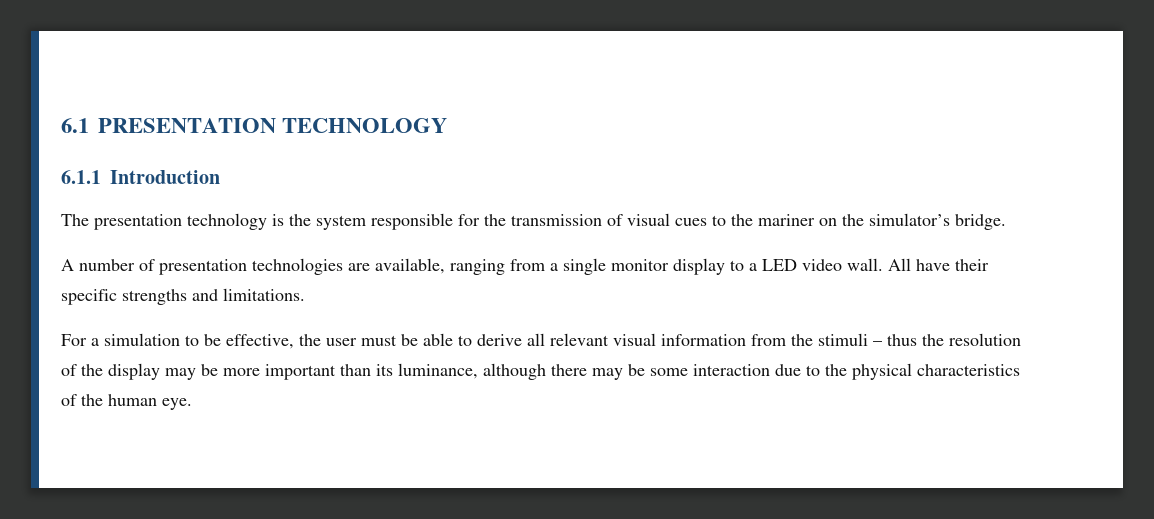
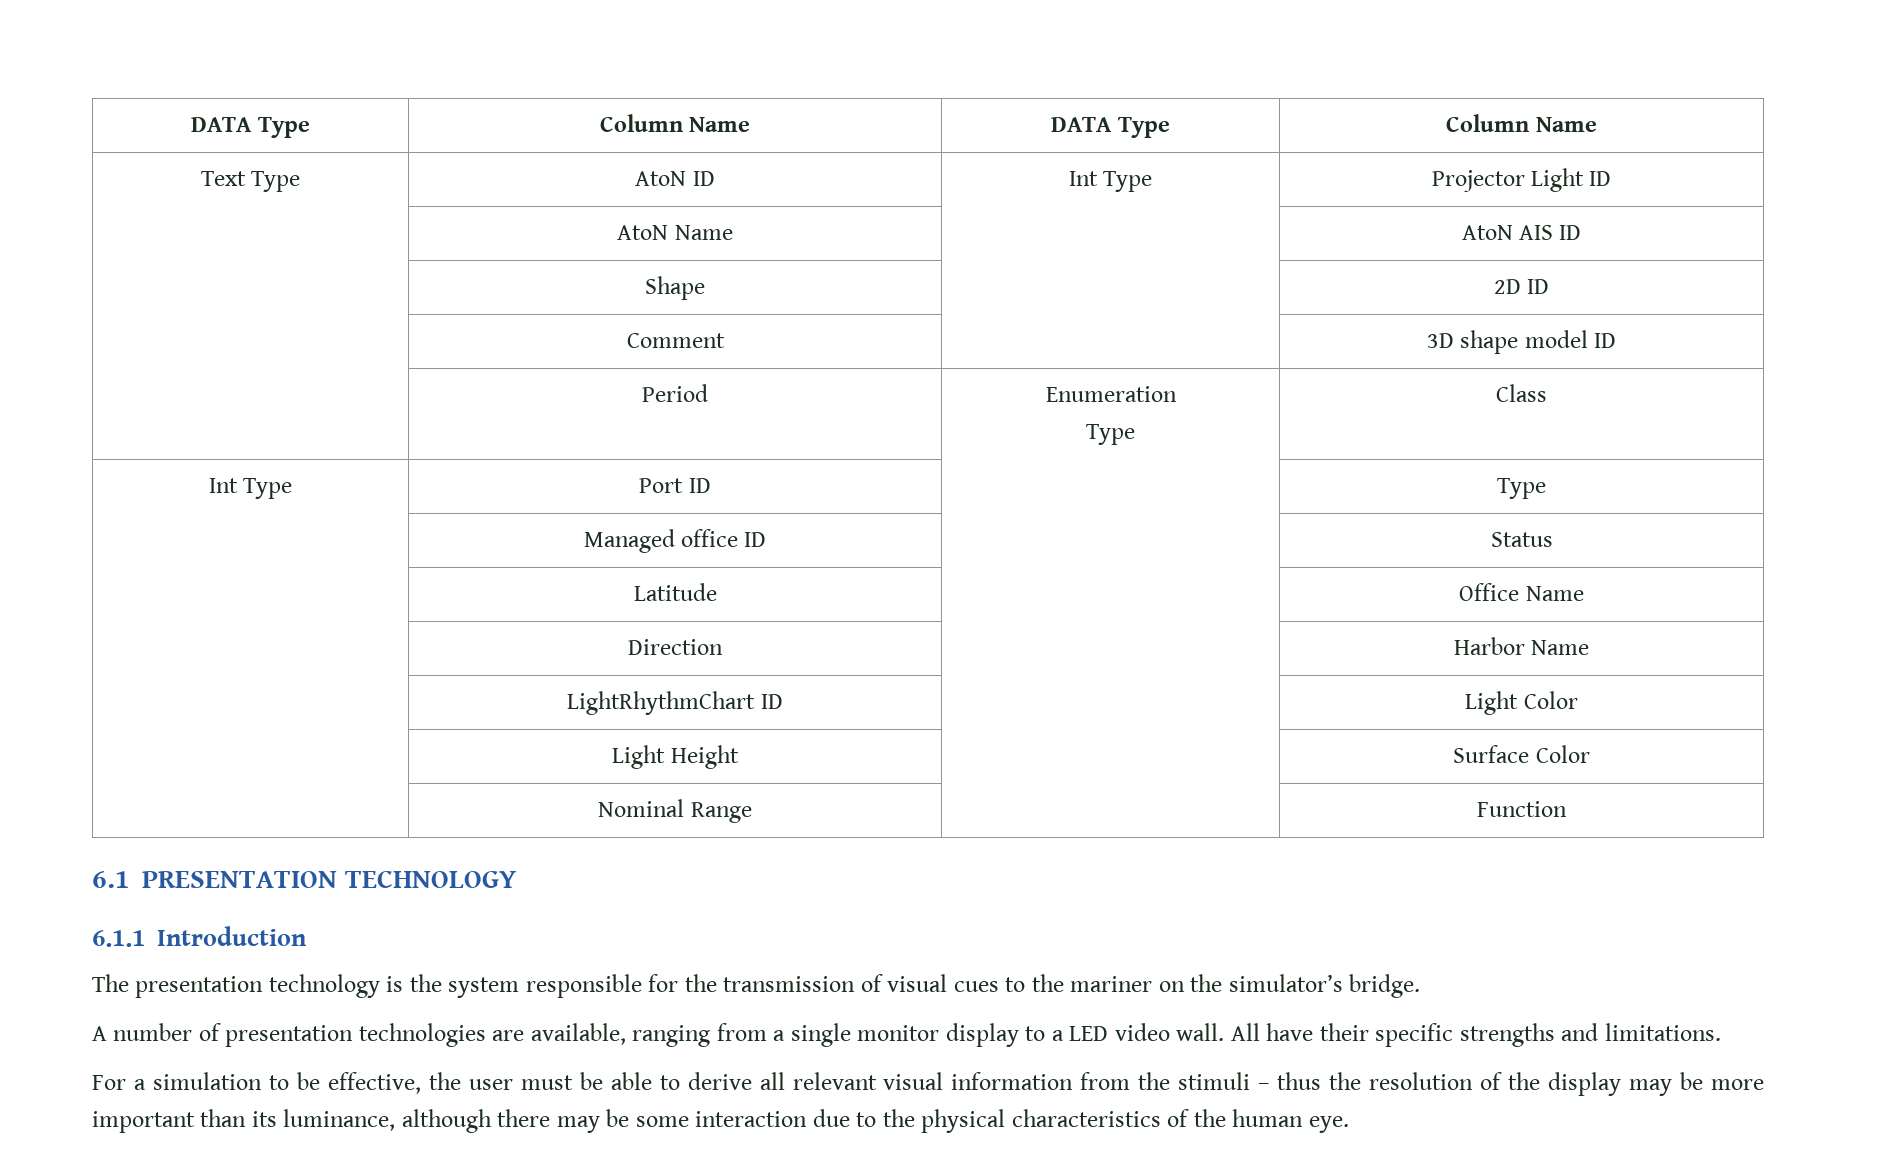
(61, 125) none -> [191,117,310,138] [599,114,751,132] [1051,117,1170,138] [1446,114,1597,132] [200,171,301,192] [635,171,715,186] [1068,171,1153,192] [1431,168,1612,192] [617,225,733,240] [1461,225,1582,240] [645,276,705,300] [1493,279,1550,294] [626,333,725,348] [1426,330,1617,354] [642,384,708,402] [1045,386,1177,402] [1086,424,1135,445] [1496,384,1548,402] [208,478,293,499] [639,478,711,493] [1497,478,1547,499] [583,529,767,553] [1490,532,1553,547] [633,583,717,601] [1459,583,1584,601] [628,639,723,655] [1453,637,1590,655] [567,691,783,715] [1465,691,1578,715] [612,745,739,769] [1453,745,1590,763] [598,799,752,823] [1477,801,1568,817] DATA Type | Column Name | DATA Type | Column Name // Text Type | AtoN ID | Int Type | Projector Light ID // | AtoN Name | | AtoN AIS ID // | Shape | | 2D ID // | Comment | | 3D shape model ID // | Period | Enumeration // Type | Class // Int Type | Port ID | | Type // | Managed office ID | | Status // | Latitude | | Office Name // | Direction | | Harbor Name // | LightRhythmChart ID | | Light Color // | Light Height | | Surface Color // | Nominal Range | | Function //

